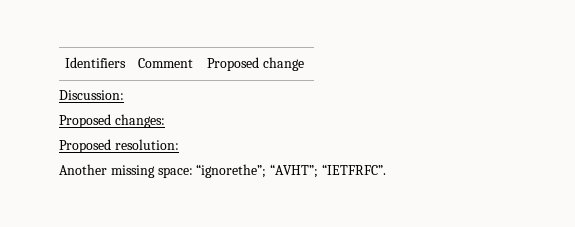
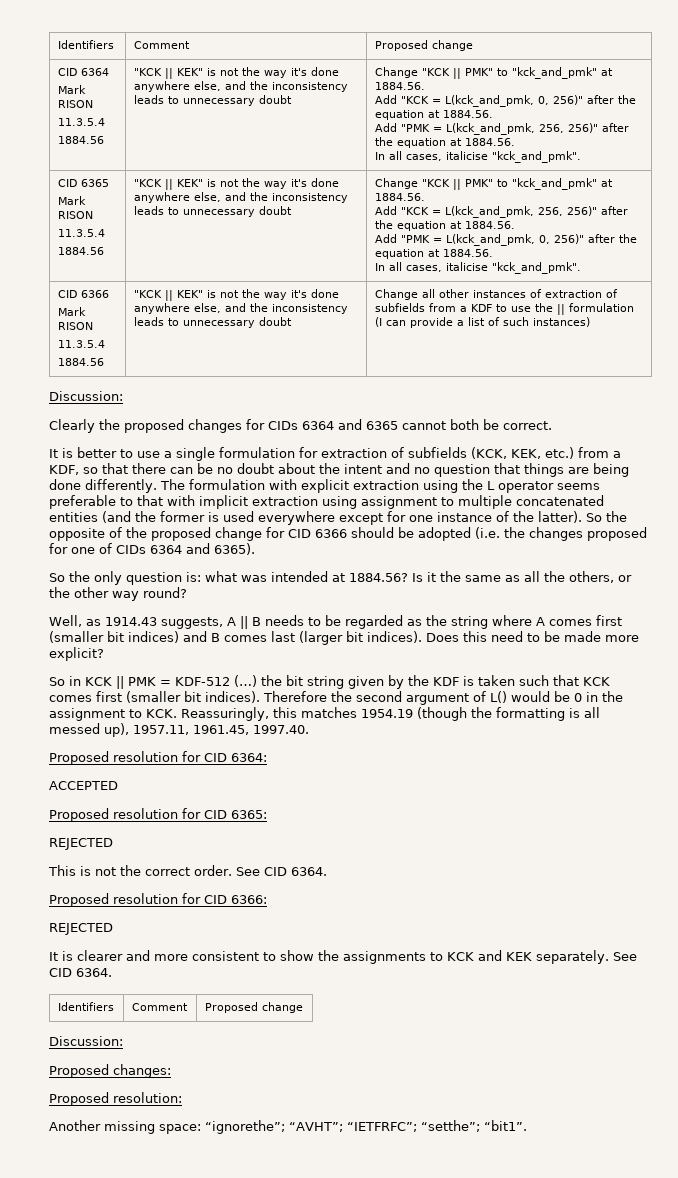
[65,57,127,68] [138,58,194,68] [207,57,305,71] Identifiers | Comment | Proposed change -> [57,40,114,49] [133,41,190,49] [374,40,473,51] [57,68,109,76] [57,85,86,94] [57,100,93,108] [57,118,105,126] [57,136,104,144] [133,67,339,79] [133,81,348,92] [133,95,292,106] [374,67,613,79] [374,82,425,90] [374,95,636,107] [374,110,493,120] [374,123,629,135] [374,137,515,148] [374,151,581,163] [57,179,109,187] [57,196,86,205] [57,211,93,219] [57,229,105,237] [57,247,104,255] [133,178,339,190] [133,192,348,203] [133,206,292,217] [374,178,613,190] [374,193,425,201] [374,206,628,218] [374,220,515,231] [374,234,637,246] [374,249,493,259] [374,262,581,274] [57,290,109,298] [57,307,86,316] [57,322,93,330] [57,340,105,348] [57,358,104,366] [133,289,339,301] [133,303,348,314] [133,317,292,328] [374,289,618,300] [374,303,634,315] [374,317,590,328] [49,391,123,401] [49,419,552,433] [49,447,621,461] [49,463,629,477] [49,479,600,493] [49,495,604,509] [49,511,627,525] [49,527,647,541] [49,543,255,555] [49,571,632,585] [49,587,187,601] [49,615,622,629] [49,631,639,645] [49,647,104,661] [49,675,610,689] [49,691,623,705] [49,707,600,721] [49,723,309,737] [49,751,267,765] [49,781,118,790] [49,808,267,822] [49,838,113,850] [48,865,327,876] [49,893,267,907] [49,923,113,935] [49,950,637,964] [49,968,112,977] [57,1002,114,1011] [131,1003,188,1011] [204,1002,303,1013] Identifiers | Comment | Proposed change // CID 6364 // Mark RISON // 11.3.5.4 // 1884.56 | "KCK || KEK" is not the way it's done anywhere else, and the inconsistency leads to unnecessary doubt | Change "KCK || PMK" to "kck_and_pmk" at 1884.56. // Add "KCK = L(kck_and_pmk, 0, 256)" after the equation at 1884.56. // Add "PMK = L(kck_and_pmk, 256, 256)" after the equation at 1884.56. // In all cases, italicise "kck_and_pmk". // CID 6365 // Mark RISON // 11.3.5.4 // 1884.56 | "KCK || KEK" is not the way it's done anywhere else, and the inconsistency leads to unnecessary doubt | Change "KCK || PMK" to "kck_and_pmk" at 1884.56. // Add "KCK = L(kck_and_pmk, 256, 256)" after the equation at 1884.56. // Add "PMK = L(kck_and_pmk, 0, 256)" after the equation at 1884.56. // In all cases, italicise "kck_and_pmk". // CID 6366 // Mark RISON // 11.3.5.4 // 1884.56 | "KCK || KEK" is not the way it's done anywhere else, and the inconsistency leads to unnecessary doubt | Change all other instances of extraction of subfields from a KDF to use the || formulation (I can provide a list of such instances) // Discussion: // Clearly the proposed changes for CIDs 6364 and 6365 cannot both be correct. // It is better to use a single formulation for extraction of subfields (KCK, KEK, etc.) from a KDF, so that there can be no doubt about the intent and no question that things are being done differently. The formulation with explicit extraction using the L operator seems preferable to that with implicit extraction using assignment to multiple concatenated entities (and the former is used everywhere except for one instance of the latter). So the opposite of the proposed change for CID 6366 should be adopted (i.e. the changes proposed for one of CIDs 6364 and 6365). // So the only question is: what was intended at 1884.56? Is it the same as all the others, or the other way round? // Well, as 1914.43 suggests, A || B needs to be regarded as the string where A comes first (smaller bit indices) and B comes last (larger bit indices). Does this need to be made more explicit? // So in KCK || PMK = KDF-512 (…) the bit string given by the KDF is taken such that KCK comes first (smaller bit indices). Therefore the second argument of L() would be 0 in the assignment to KCK. Reassuringly, this matches 1954.19 (though the formatting is all messed up), 1957.11, 1961.45, 1997.40. // Proposed resolution for CID 6364: // ACCEPTED // Proposed resolution for CID 6365: // REJECTED // This is not the correct order. See CID 6364. // Proposed resolution for CID 6366: // REJECTED // It is clearer and more consistent to show the assignments to KCK and KEK separately. See CID 6364. // Identifiers | Comment | Proposed change
[321,164,386,175] “IETFRFC”. -> [346,1120,527,1132] “IETFRFC”; “setthe”; “bit1”.

